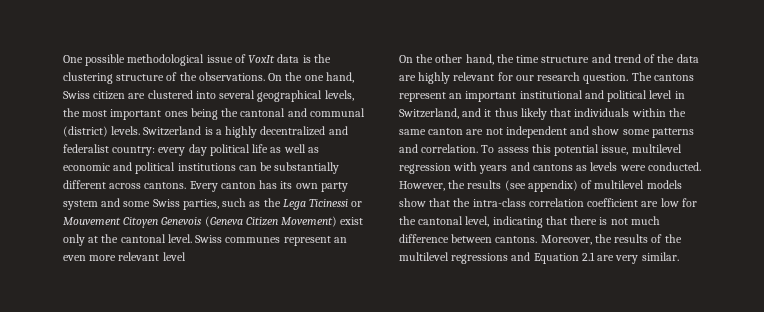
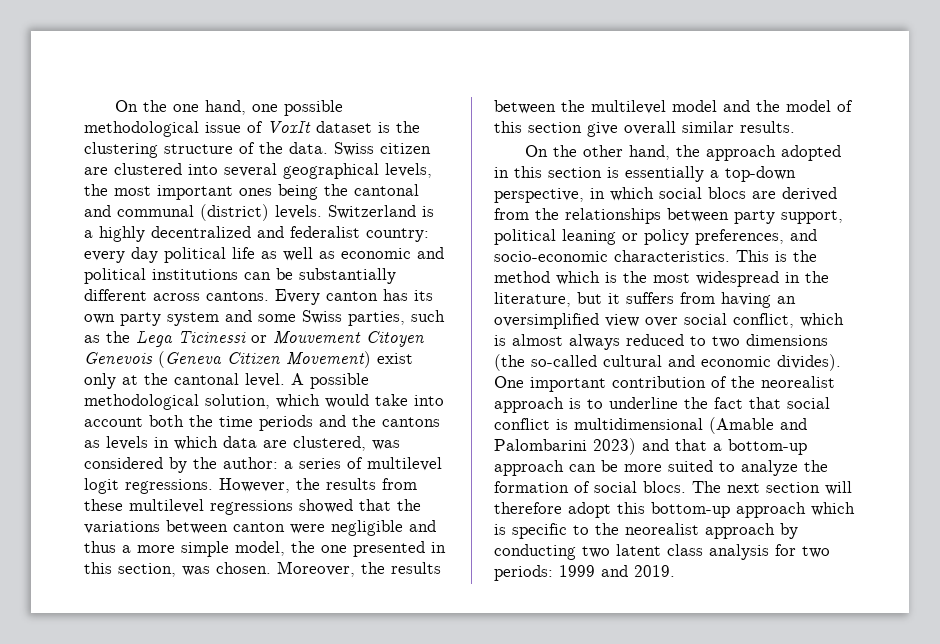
[63,55,83,63] One -> [114,100,278,115] On the one hand, one
[277,54,300,63] data -> [316,121,372,133] dataset
[198,72,354,83] observations. On the one hand, -> [289,142,328,154] data.
[195,235,347,246] [63,252,186,261] Swiss communes represent an even more relevant level -> [291,373,369,389] [84,394,444,410] [84,415,440,431] [84,436,400,451] [84,457,442,473] [84,478,417,494] [84,499,421,515] [84,520,436,536] [84,541,446,557] [84,561,441,577] [494,100,853,114] [494,121,795,137] A possible methodological solution, which would take into account both the time periods and the cantons as levels in which data are clustered, was considered by the author: a series of multilevel logit regressions. However, the results from these multilevel regressions showed that the variations between canton were negligible and thus a more simple model, the one presented in this section, was chosen. Moreover, the results between the multilevel model and the model of this section give overall similar results.
[516,54,699,63] [399,72,694,84] [399,90,685,102] [399,108,686,120] [399,126,694,138] [399,144,682,156] [399,162,701,174] [399,180,682,192] [399,198,697,207] [399,216,660,228] [399,234,682,245] [399,252,679,264] time structure and trend of the data are highly relevant for our research question. The cantons represent an important institutional and political level in Switzerland, and it thus likely that individuals within the same canton are not independent and show some patterns and correlation. To assess this potential issue, multilevel regression with years and cantons as levels were conducted. However, the results (see appendix) of multilevel models show that the intra-class correlation coefficient are low for the cantonal level, indicating that there is not much difference between cantons. Moreover, the results of the multilevel regressions and Equation 2.1 are very similar. -> [705,145,841,161] [494,166,796,182] [494,187,837,203] [494,208,843,224] [494,229,817,245] [494,250,817,262] [494,271,829,287] [494,292,796,308] [494,313,844,329] [494,334,828,350] [494,354,841,371] [494,376,835,392] [494,397,830,413] [494,417,807,434] [494,438,807,455] [494,460,828,476] [494,481,852,495] [494,502,855,518] [494,523,798,539] [494,544,830,560] [494,565,675,581] approach adopted in this section is essentially a top-down perspective, in which social blocs are derived from the relationships between party support, political leaning or policy preferences, and socio-economic characteristics. This is the method which is the most widespread in the literature, but it suffers from having an oversimplified view over social conflict, which is almost always reduced to two dimensions (the so-called cultural and economic divides). One important contribution of the neorealist approach is to underline the fact that social conflict is multidimensional (Amable and Palombarini 2023) and that a bottom-up approach can be more suited to analyze the formation of social blocs. The next section will therefore adopt this bottom-up approach which is specific to the neorealist approach by conducting two latent class analysis for two periods: 1999 and 2019.

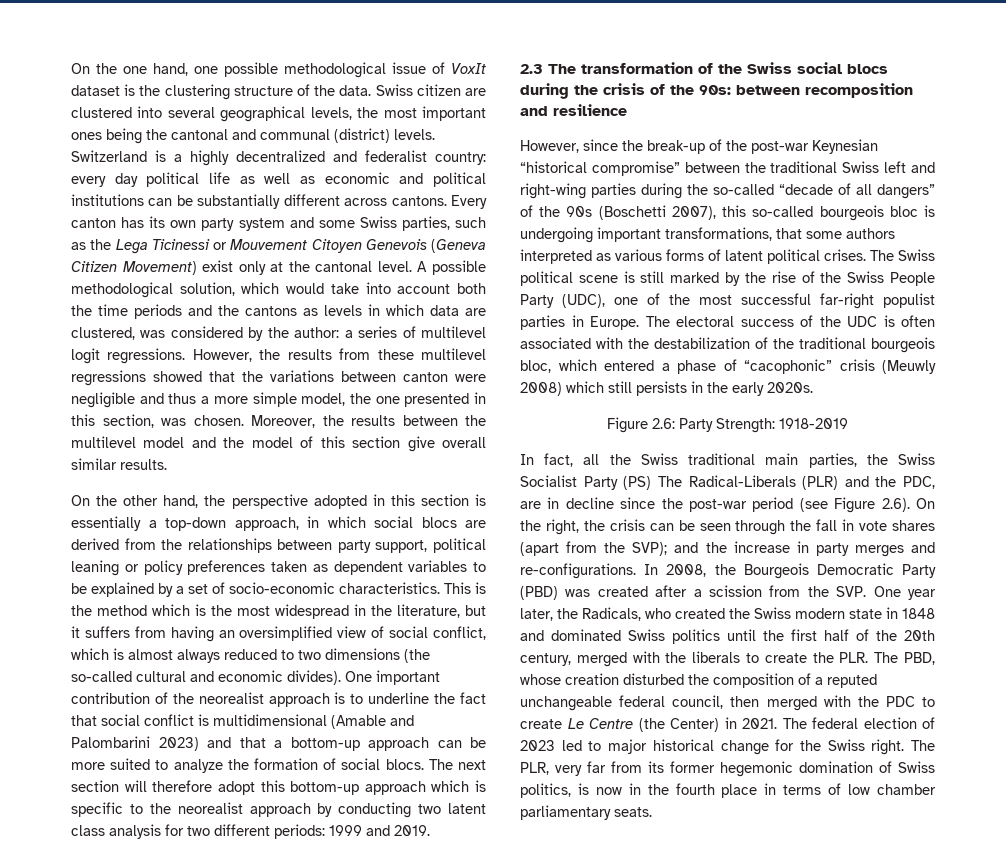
[705,145,776,161] approach -> [231,494,308,509] perspective
[494,188,584,203] perspective, -> [234,517,299,531] approach,
[695,229,817,245] preferences, and -> [187,560,486,575] [71,582,225,597] preferences taken as dependent variables to be explained by a set of
[645,317,678,327] over -> [371,626,385,638] of
(830, 552) none -> [214,824,270,836] different
(675, 571) none -> [520,62,888,74] [520,83,913,99] [520,104,627,116] [520,139,878,154] [520,161,935,176] [520,183,935,199] [520,205,935,221] [520,227,895,243] [520,249,935,264] [520,271,935,286] [520,293,935,309] [520,315,935,330] [520,337,935,353] [520,359,936,374] [520,381,813,396] [607,417,848,433] [520,453,935,468] [520,475,935,490] [520,497,935,513] [520,519,935,535] [520,541,935,557] [520,563,936,579] [520,585,936,600] [520,607,935,621] [520,629,935,644] [520,651,936,667] [520,673,877,688] [520,695,935,711] [520,717,935,732] [520,739,935,755] [520,761,935,777] [520,783,937,798] [520,805,652,820] // 2.3 The transformation of the Swiss social blocs during the crisis of the 90s: between recomposition and resilience // However, since the break-up of the post-war Keynesian “historical compromise” between the traditional Swiss left and right-wing parties during the so-called “decade of all dangers” of the 90s (Boschetti 2007), this so-called bourgeois bloc is undergoing important transformations, that some authors interpreted as various forms of latent political crises. The Swiss political scene is still marked by the rise of the Swiss People Party (UDC), one of the most successful far-right populist parties in Europe. The electoral success of the UDC is often associated with the destabilization of the traditional bourgeois bloc, which entered a phase of “cacophonic” crisis (Meuwly 2008) which still persists in the early 2020s. // Figure 2.6: Party Strength: 1918-2019 // In fact, all the Swiss traditional main parties, the Swiss Socialist Party (PS) The Radical-Liberals (PLR) and the PDC, are in decline since the post-war period (see Figure 2.6). On the right, the crisis can be seen through the fall in vote shares (apart from the SVP); and the increase in party merges and re-configurations. In 2008, the Bourgeois Democratic Party (PBD) was created after a scission from the SVP. One year later, the Radicals, who created the Swiss modern state in 1848 and dominated Swiss politics until the first half of the 20th century, merged with the liberals to create the PLR. The PBD, whose creation disturbed the composition of a reputed unchangeable federal council, then merged with the PDC to create Le Centre (the Center) in 2021. The federal election of 2023 led to major historical change for the Swiss right. The PLR, very far from its former hegemonic domination of Swiss politics, is now in the fourth place in terms of low chamber parliamentary seats.

